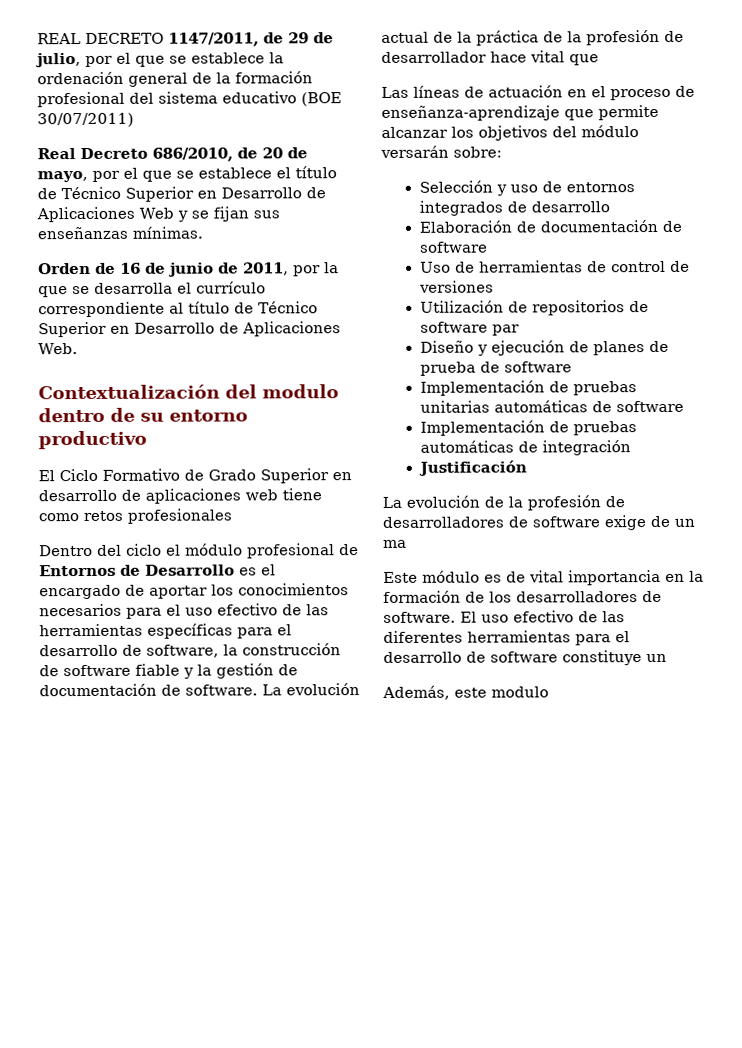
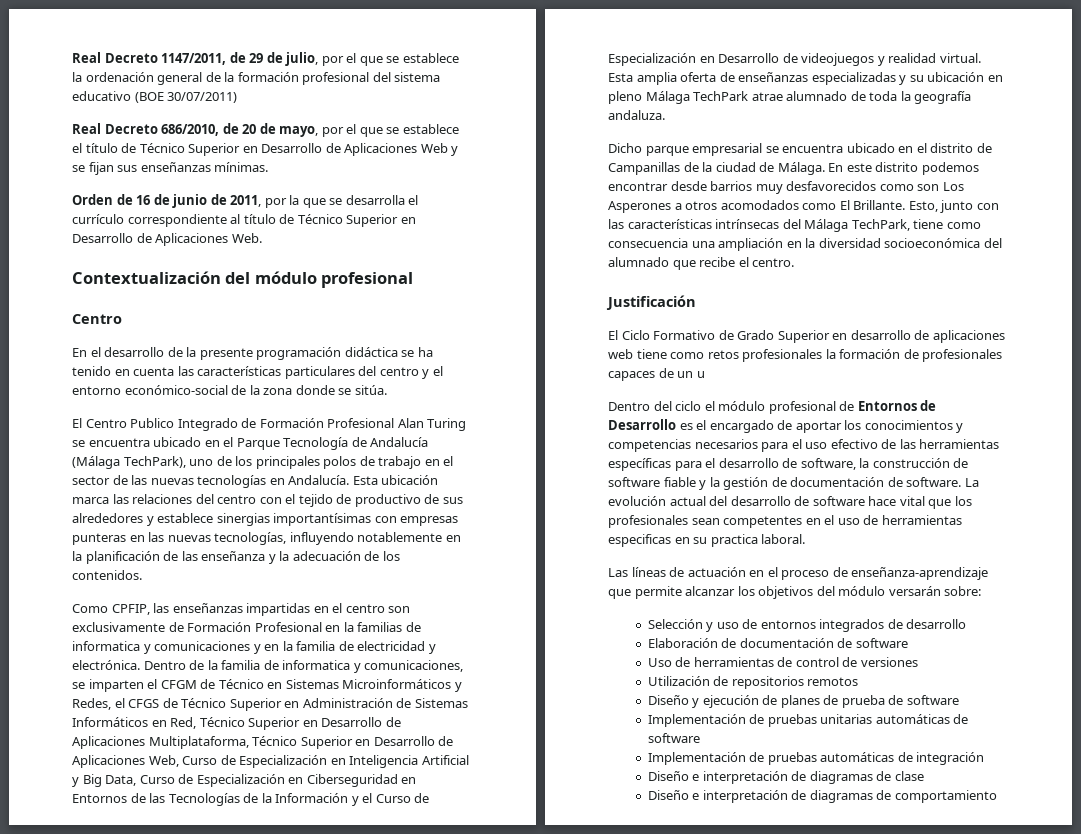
[37,32,164,45] REAL DECRETO -> [72,52,158,63] Real Decreto
[262,384,339,399] [38,407,248,423] [38,430,147,450] modulo dentro de su entorno productivo -> [254,271,414,288] [72,314,122,324] [72,347,433,360] [72,366,443,379] [72,385,387,395] [72,418,467,431] [72,437,429,450] [72,456,454,469] [72,475,439,488] [72,494,463,507] [72,513,459,526] [72,532,461,545] [72,551,400,564] [72,570,142,580] [72,603,411,616] [72,622,421,632] [72,641,436,654] [72,660,464,673] [72,679,462,692] [72,698,468,711] [72,717,401,730] [72,736,454,749] [72,755,469,768] [72,774,417,787] [72,793,430,806] [608,53,981,66] [608,72,1003,85] [608,91,972,104] [608,110,665,120] [608,143,992,156] [608,162,979,175] [608,181,964,194] [608,200,999,213] [608,219,981,232] [608,238,1002,251] [608,257,795,270] [606,295,696,310] módulo profesional // Centro // En el desarrollo de la presente programación didáctica se ha tenido en cuenta las características particulares del centro y el entorno económico-social de la zona donde se sitúa. // El Centro Publico Integrado de Formación Profesional Alan Turing se encuentra ubicado en el Parque Tecnología de Andalucía (Málaga TechPark), uno de los principales polos de trabajo en el sector de las nuevas tecnologías en Andalucía. Esta ubicación marca las relaciones del centro con el tejido de productivo de sus alrededores y establece sinergias importantísimas con empresas punteras en las nuevas tecnologías, influyendo notablemente en la planificación de las enseñanza y la adecuación de los contenidos. // Como CPFIP, las enseñanzas impartidas en el centro son exclusivamente de Formación Profesional en la familias de informatica y comunicaciones y en la familia de electricidad y electrónica. Dentro de la familia de informatica y comunicaciones, se imparten el CFGM de Técnico en Sistemas Microinformáticos y Redes, el CFGS de Técnico Superior en Administración de Sistemas Informáticos en Red, Técnico Superior en Desarrollo de Aplicaciones Multiplataforma, Técnico Superior en Desarrollo de Aplicaciones Web, Curso de Especialización en Inteligencia Artificial y Big Data, Curso de Especialización en Ciberseguridad en Entornos de las Tecnologías de la Información y el Curso de Especialización en Desarrollo de videojuegos y realidad virtual. Esta amplia oferta de enseñanzas especializadas y su ubicación en pleno Málaga TechPark atrae alumnado de toda la geografía andaluza. // Dicho parque empresarial se encuentra ubicado en el distrito de Campanillas de la ciudad de Málaga. En este distrito podemos encontrar desde barrios muy desfavorecidos como son Los Asperones a otros acomodados como El Brillante. Esto, junto con las características intrínsecas del Málaga TechPark, tiene como consecuencia una ampliación en la diversidad socioeconómica del alumnado que recibe el centro. // Justificación
(232, 516) none -> [825,349,1003,362] [608,368,705,381] la formación de profesionales capaces de un u
(349, 589) none -> [956,423,964,433] [608,439,691,452] y competencias
[433,29,684,46] [381,50,599,66] de la práctica de la profesión de desarrollador hace vital que -> [709,496,972,509] [608,515,962,528] [608,534,806,547] del desarrollo de software hace vital que los profesionales sean competentes en el uso de herramientas especificas en su practica laboral.
[628,301,649,313] [419,321,520,336] de software par -> [807,677,859,686] remotos
[417,460,527,476] [382,495,625,511] [382,515,696,531] [383,539,407,548] [383,569,704,586] [383,590,662,603] [383,610,625,623] [383,630,630,646] [383,650,667,666] [382,685,549,700] Justificación // La evolución de la profesión de desarrolladores de software exige de un ma // Este módulo es de vital importancia en la formación de los desarrolladores de software. El uso efectivo de las diferentes herramientas para el desarrollo de software constituye un // Además, este modulo -> [647,771,924,784] [647,790,997,803] Diseño e interpretación de diagramas de clase // Diseño e interpretación de diagramas de comportamiento

